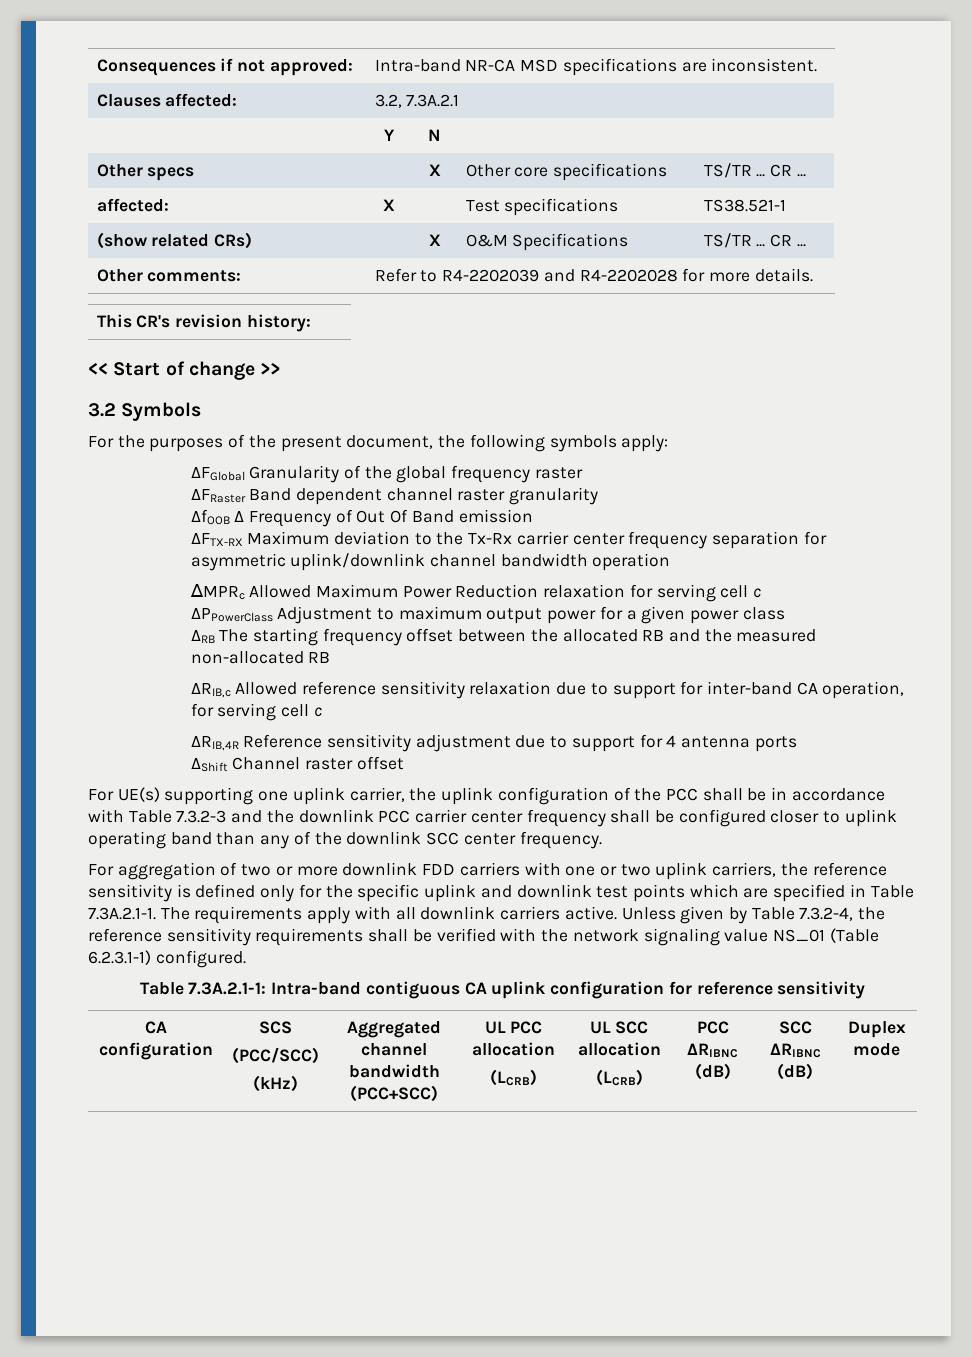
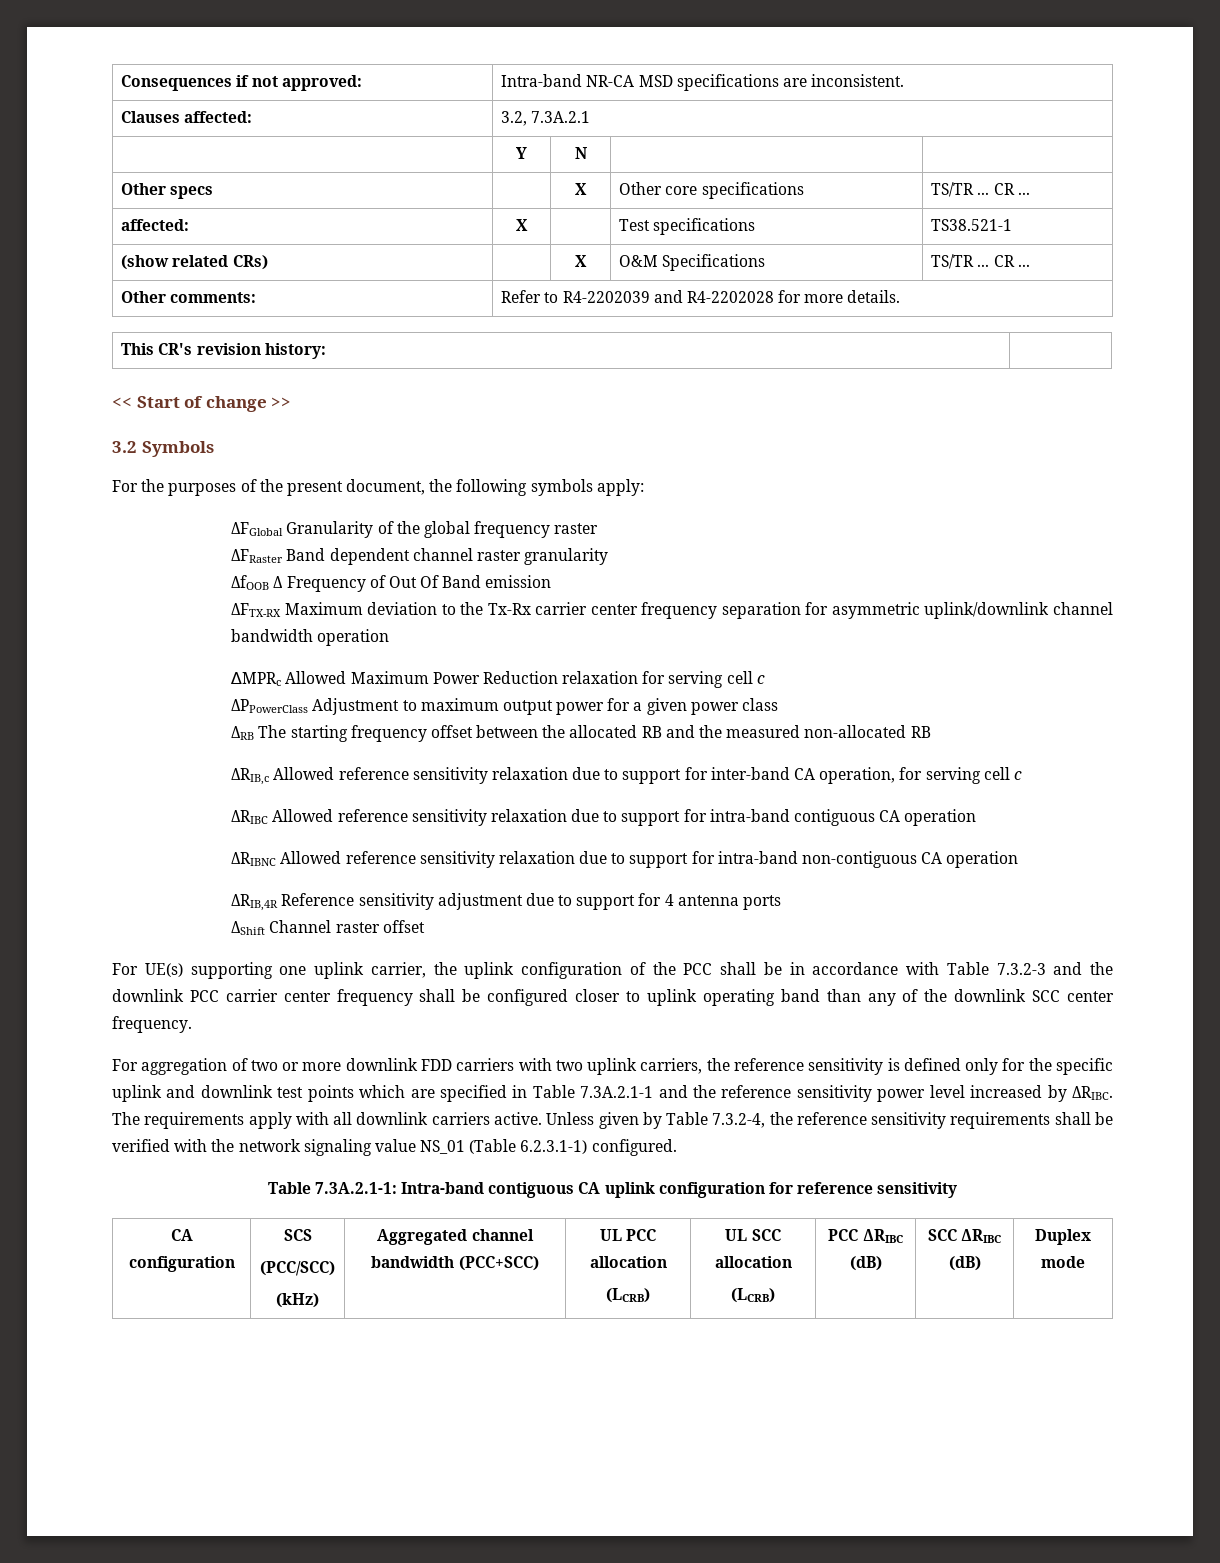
(322, 712) none -> [231,809,977,826] [231,851,1019,868] // ΔRIBC Allowed reference sensitivity relaxation due to support for intra-band contiguous CA operation // ΔRIBNC Allowed reference sensitivity relaxation due to support for intra-band non-contiguous CA operation
[565,866,617,876] one or -> (552, 1064) none
[88,907,156,920] 7.3A.2.1-1. -> [580,1085,1113,1102] 7.3A.2.1-1 and the reference sensitivity power level increased by ΔRIBC.
[687,1043,738,1058] ΔRIBNC -> [862,1229,903,1243] ΔRIBC
[769,1043,821,1058] ΔRIBNC -> [961,1229,1002,1243] ΔRIBC

